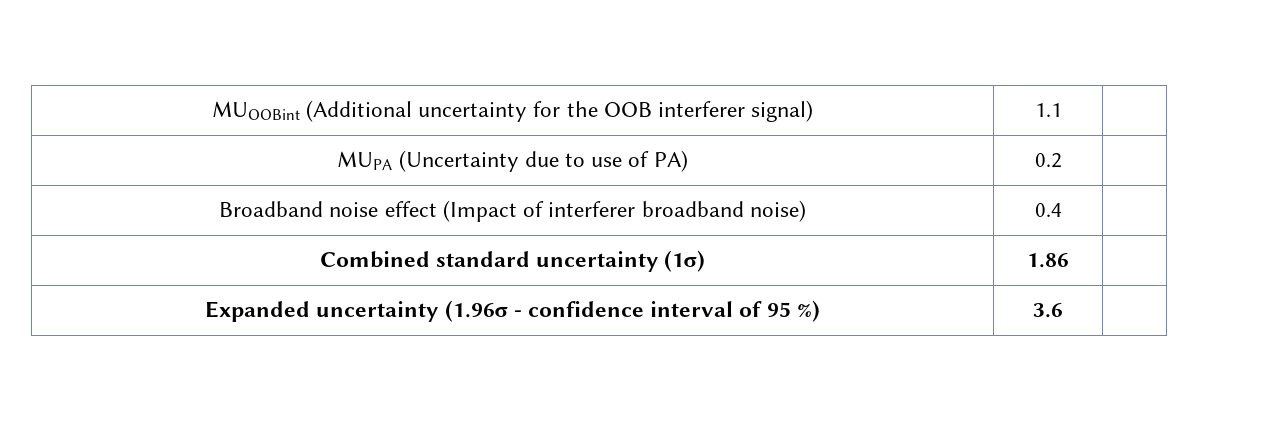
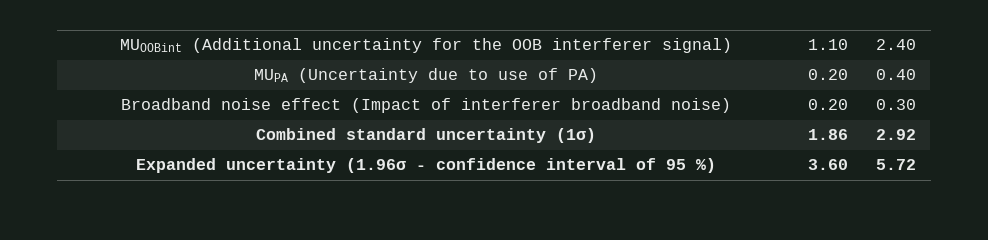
[1034,103,1062,117] 1.1 | -> [807,39,848,50] [876,39,916,50] 1.10 | 2.40
[1034,153,1062,168] 0.2 | -> [807,69,848,80] [876,69,916,80] 0.20 | 0.40
[1034,203,1062,217] 0.4 | -> [807,99,848,110] [876,99,916,110] 0.20 | 0.30
(1069, 260) none -> [876,129,916,140] 2.92
[1033,303,1063,318] 3.6 | -> [807,159,848,170] [876,159,916,170] 3.60 | 5.72

